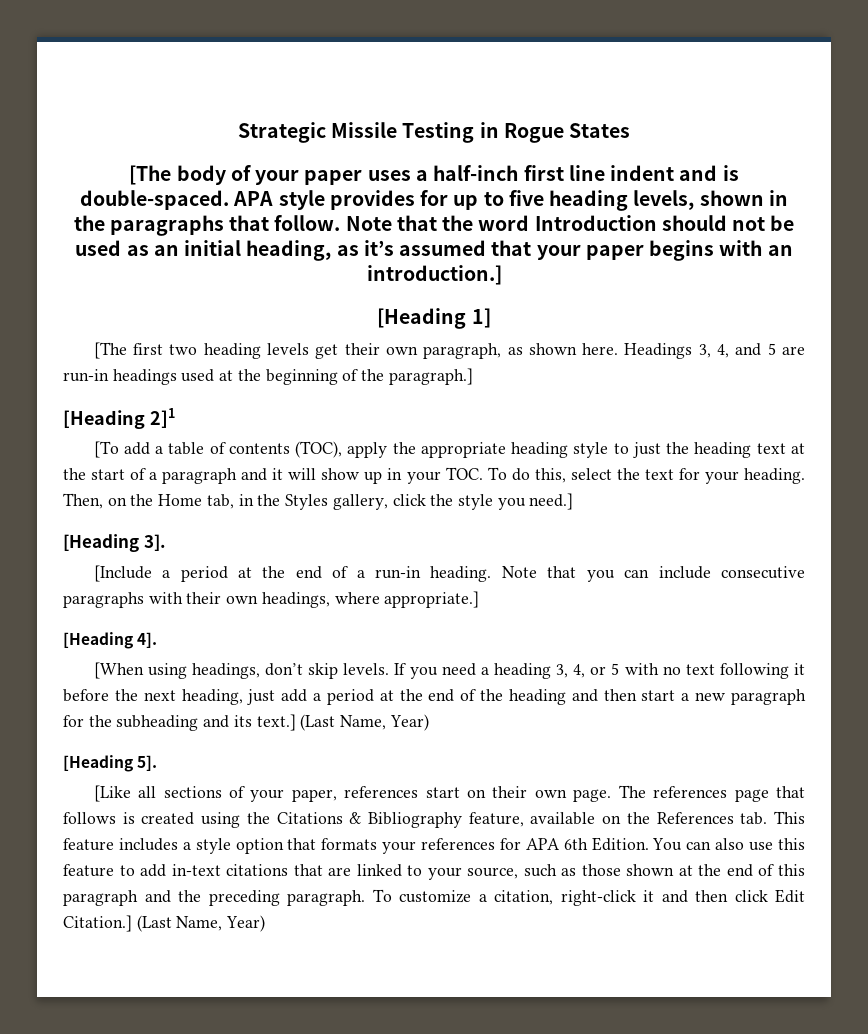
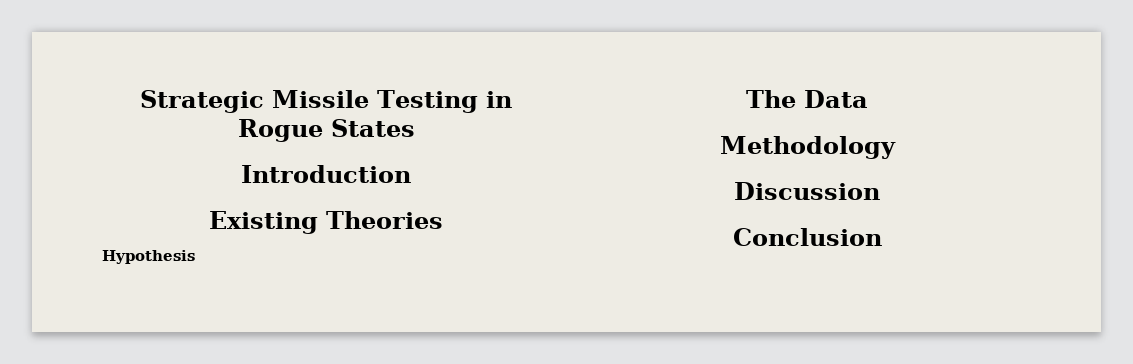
[129,165,739,185] [80,190,788,211] [73,215,795,236] [75,240,793,261] [366,265,502,285] [377,308,491,329] [93,342,805,359] [63,368,473,385] [63,408,175,429] [93,441,806,458] [63,467,805,484] [63,493,574,510] [63,534,166,552] [93,565,805,582] [63,591,480,608] [63,632,158,649] [93,662,805,679] [63,689,807,705] [63,714,429,731] [63,755,158,772] [93,785,805,802] [63,811,805,828] [63,837,805,854] [63,864,805,880] [63,889,805,906] [63,915,266,932] [The body of your paper uses a half-inch first line indent and is double-spaced. APA style provides for up to five heading levels, shown in the paragraphs that follow. Note that the word Introduction should not be used as an initial heading, as it’s assumed that your paper begins with an introduction.] // [Heading 1] // [The first two heading levels get their own paragraph, as shown here. Headings 3, 4, and 5 are run-in headings used at the beginning of the paragraph.] // [Heading 2]1 // [To add a table of contents (TOC), apply the appropriate heading style to just the heading text at the start of a paragraph and it will show up in your TOC. To do this, select the text for your heading. Then, on the Home tab, in the Styles gallery, click the style you need.] // [Heading 3]. // [Include a period at the end of a run-in heading. Note that you can include consecutive paragraphs with their own headings, where appropriate.] // [Heading 4]. // [When using headings, don’t skip levels. If you need a heading 3, 4, or 5 with no text following it before the next heading, just add a period at the end of the heading and then start a new paragraph for the subheading and its text.] (Last Name, Year) // [Heading 5]. // [Like all sections of your paper, references start on their own page. The references page that follows is created using the Citations & Bibliography feature, available on the References tab. This feature includes a style option that formats your references for APA 6th Edition. You can also use this feature to add in-text citations that are linked to your source, such as those shown at the end of this paragraph and the preceding paragraph. To customize a citation, right-click it and then click Edit Citation.] (Last Name, Year) -> [241,165,411,183] [209,211,443,234] [102,250,195,264] [746,90,868,108] [719,136,896,159] [734,182,880,200] [732,228,882,246] Introduction // Existing Theories // Hypothesis // The Data // Methodology // Discussion // Conclusion

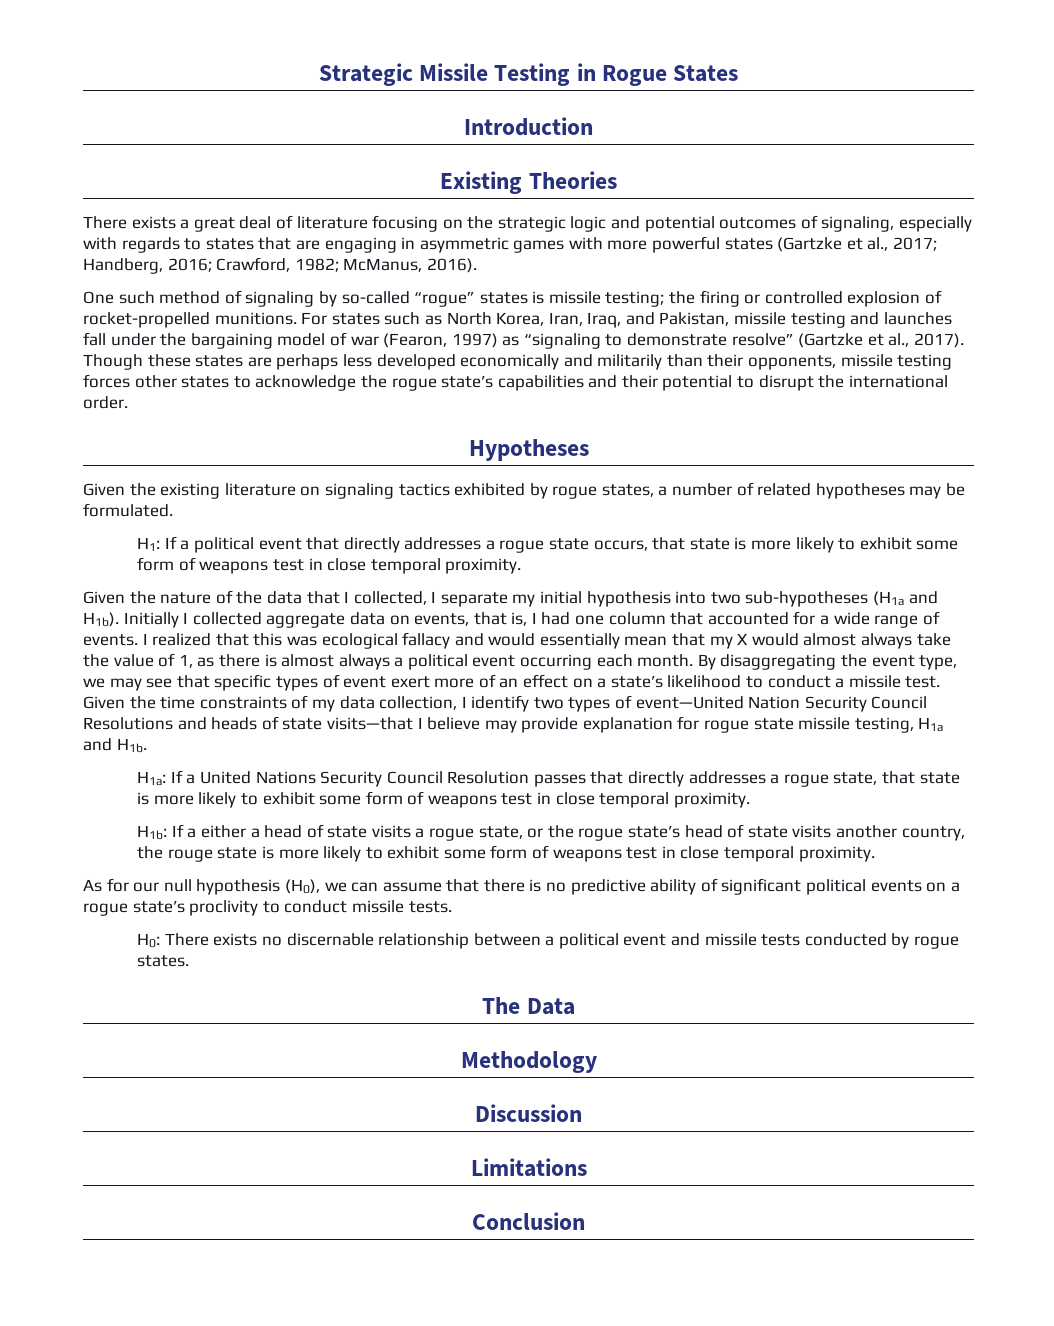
[102,250,195,264] Hypothesis -> [83,215,973,232] [83,236,938,253] [83,257,477,274] [83,290,943,307] [83,312,952,328] [83,332,965,349] [83,354,953,370] [83,374,948,391] [83,396,128,409] [468,439,589,461] [83,482,966,499] [83,503,173,517] [137,536,959,553] [137,557,522,574] [83,590,938,607] [83,611,940,628] [83,632,951,649] [83,653,958,670] [83,674,941,691] [83,695,928,712] [83,716,944,733] [83,738,147,753] [137,770,960,787] [137,791,750,808] [137,824,965,841] [137,845,875,862] [83,878,960,895] [83,900,452,916] [137,933,960,949] [137,955,190,967] There exists a great deal of literature focusing on the strategic logic and potential outcomes of signaling, especially with regards to states that are engaging in asymmetric games with more powerful states (Gartzke et al., 2017; Handberg, 2016; Crawford, 1982; McManus, 2016). // One such method of signaling by so-called “rogue” states is missile testing; the firing or controlled explosion of rocket-propelled munitions. For states such as North Korea, Iran, Iraq, and Pakistan, missile testing and launches fall under the bargaining model of war (Fearon, 1997) as “signaling to demonstrate resolve” (Gartzke et al., 2017). Though these states are perhaps less developed economically and militarily than their opponents, missile testing forces other states to acknowledge the rogue state’s capabilities and their potential to disrupt the international order. // Hypotheses // Given the existing literature on signaling tactics exhibited by rogue states, a number of related hypotheses may be formulated. // H1: If a political event that directly addresses a rogue state occurs, that state is more likely to exhibit some form of weapons test in close temporal proximity. // Given the nature of the data that I collected, I separate my initial hypothesis into two sub-hypotheses (H1a and H1b). Initially I collected aggregate data on events, that is, I had one column that accounted for a wide range of events. I realized that this was ecological fallacy and would essentially mean that my X would almost always take the value of 1, as there is almost always a political event occurring each month. By disaggregating the event type, we may see that specific types of event exert more of an effect on a state’s likelihood to conduct a missile test. Given the time constraints of my data collection, I identify two types of event—United Nation Security Council Resolutions and heads of state visits—that I believe may provide explanation for rogue state missile testing, H1a and H1b. // H1a: If a United Nations Security Council Resolution passes that directly addresses a rogue state, that state is more likely to exhibit some form of weapons test in close temporal proximity. // H1b: If a either a head of state visits a rogue state, or the rogue state’s head of state visits another country, the rouge state is more likely to exhibit some form of weapons test in close temporal proximity. // As for our null hypothesis (H0), we can assume that there is no predictive ability of significant political events on a rogue state’s proclivity to conduct missile tests. // H0: There exists no discernable relationship between a political event and missile tests conducted by rogue states.
(880, 191) none -> [470,1158,587,1177] // Limitations

